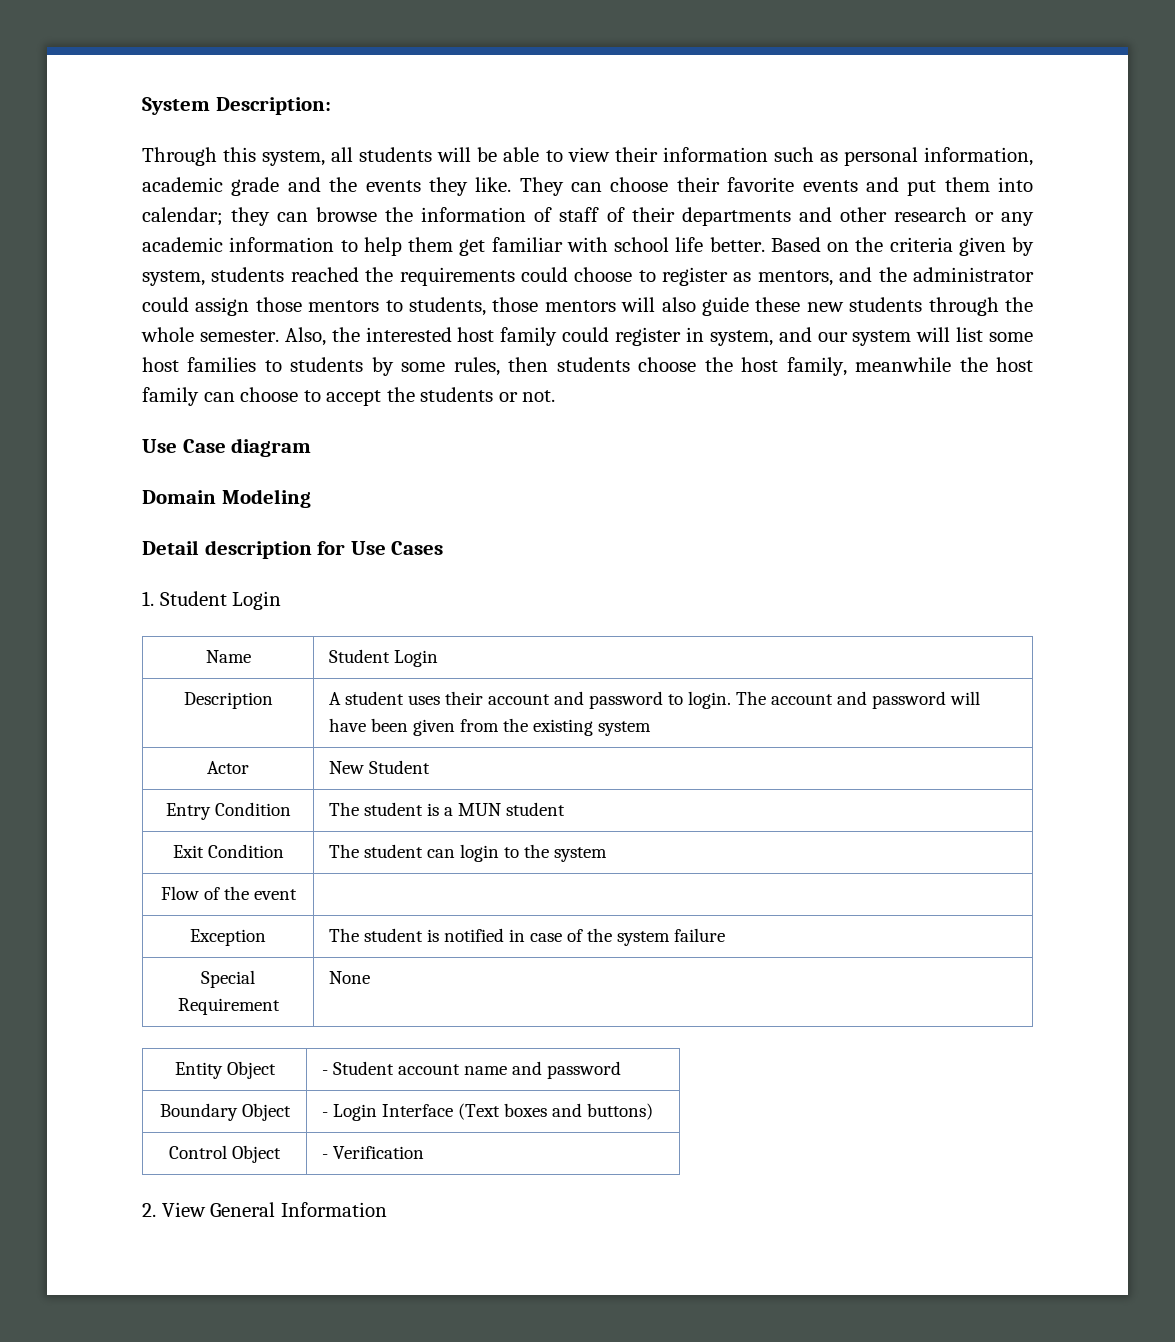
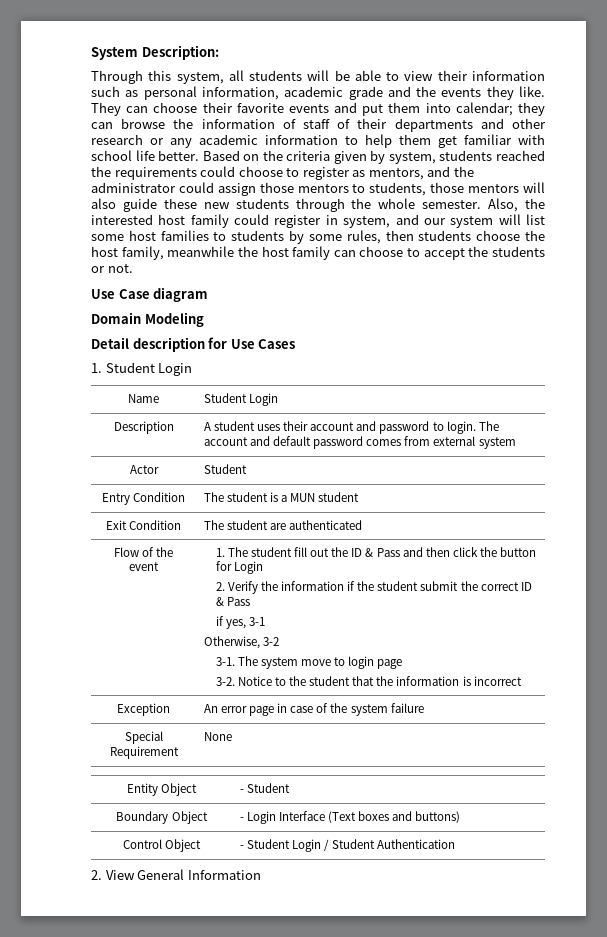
[871,691,980,709] [329,718,594,736] password will have been given from the existing -> [273,436,476,449] default password comes from external
[329,761,365,774] New -> (159, 469) none
[427,844,608,862] can login to the system -> [270,520,363,530] are authenticated
[190,929,266,946] [329,928,505,942] // Exception | The student is notified -> [215,547,537,557] [215,561,263,574] [215,581,532,594] [215,597,250,606] [215,616,265,629] [203,636,279,649] [215,656,403,669] [215,676,522,686] [117,703,170,716] [203,704,275,716] 1. The student fill out the ID & Pass and then click the button for Login // 2. Verify the information if the student submit the correct ID & Pass // if yes, 3-1 // Otherwise, 3-2 // 3-1. The system move to login page // 3-2. Notice to the student that the information is incorrect // Exception | An error page
[398,1061,622,1079] account name and password -> (290, 788) none
[333,1146,425,1159] Verification -> [246,839,456,852] Student Login / Student Authentication

